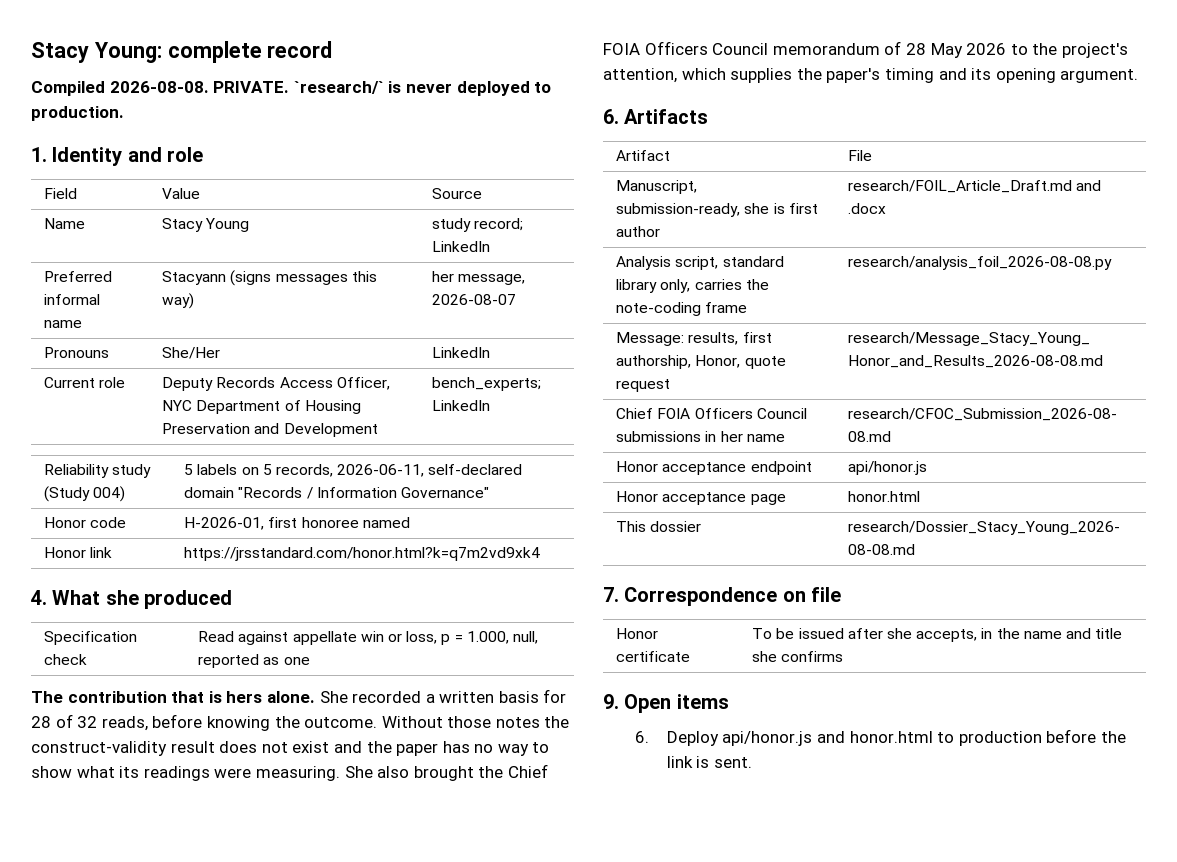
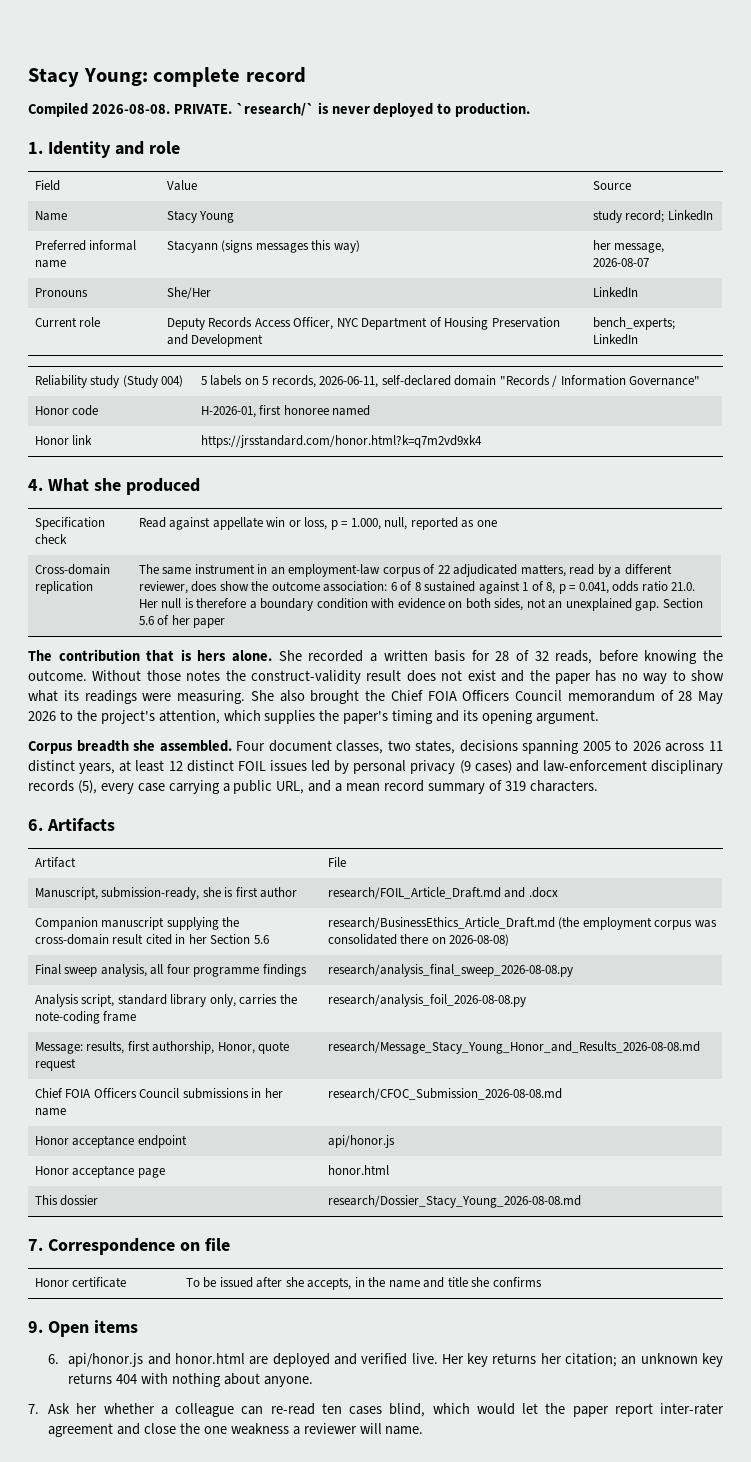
(310, 661) none -> [34,564,110,575] [34,581,93,594] [138,564,672,577] [138,581,696,594] [138,598,703,611] [138,615,226,628] // Cross-domain replication | The same instrument in an employment-law corpus of 22 adjudicated matters, read by a different reviewer, does show the outcome association: 6 of 8 sustained against 1 of 8, p = 0.041, odds ratio 21.0. Her null is therefore a boundary condition with evidence on both sides, not an unexplained gap. Section 5.6 of her paper
(1139, 76) none -> [28,740,723,754] [28,760,723,774] [28,780,598,794] // Corpus breadth she assembled. Four document classes, two states, decisions spanning 2005 to 2026 across 11 distinct years, at least 12 distinct FOIL issues led by personal privacy (9 cases) and law-enforcement disciplinary records (5), every case carrying a public URL, and a mean record summary of 319 characters.
(887, 208) none -> [34,917,240,930] [34,934,269,945] [327,917,717,930] [327,934,510,946] [34,964,307,977] [327,964,573,977] // Companion manuscript supplying the cross-domain result cited in her Section 5.6 | research/BusinessEthics_Article_Draft.md (the employment corpus was consolidated there on 2026-08-08) // Final sweep analysis, all four programme findings | research/analysis_final_sweep_2026-08-08.py
[666,731,719,746] Deploy -> (60, 1359) none
[937,729,1127,746] [666,756,753,768] to production before the link is sent. -> [249,1353,723,1367] [68,1373,314,1387] [28,1403,724,1417] [48,1423,424,1437] are deployed and verified live. Her key returns her citation; an unknown key returns 404 with nothing about anyone. // 7. Ask her whether a colleague can re-read ten cases blind, which would let the paper report inter-rater agreement and close the one weakness a reviewer will name.

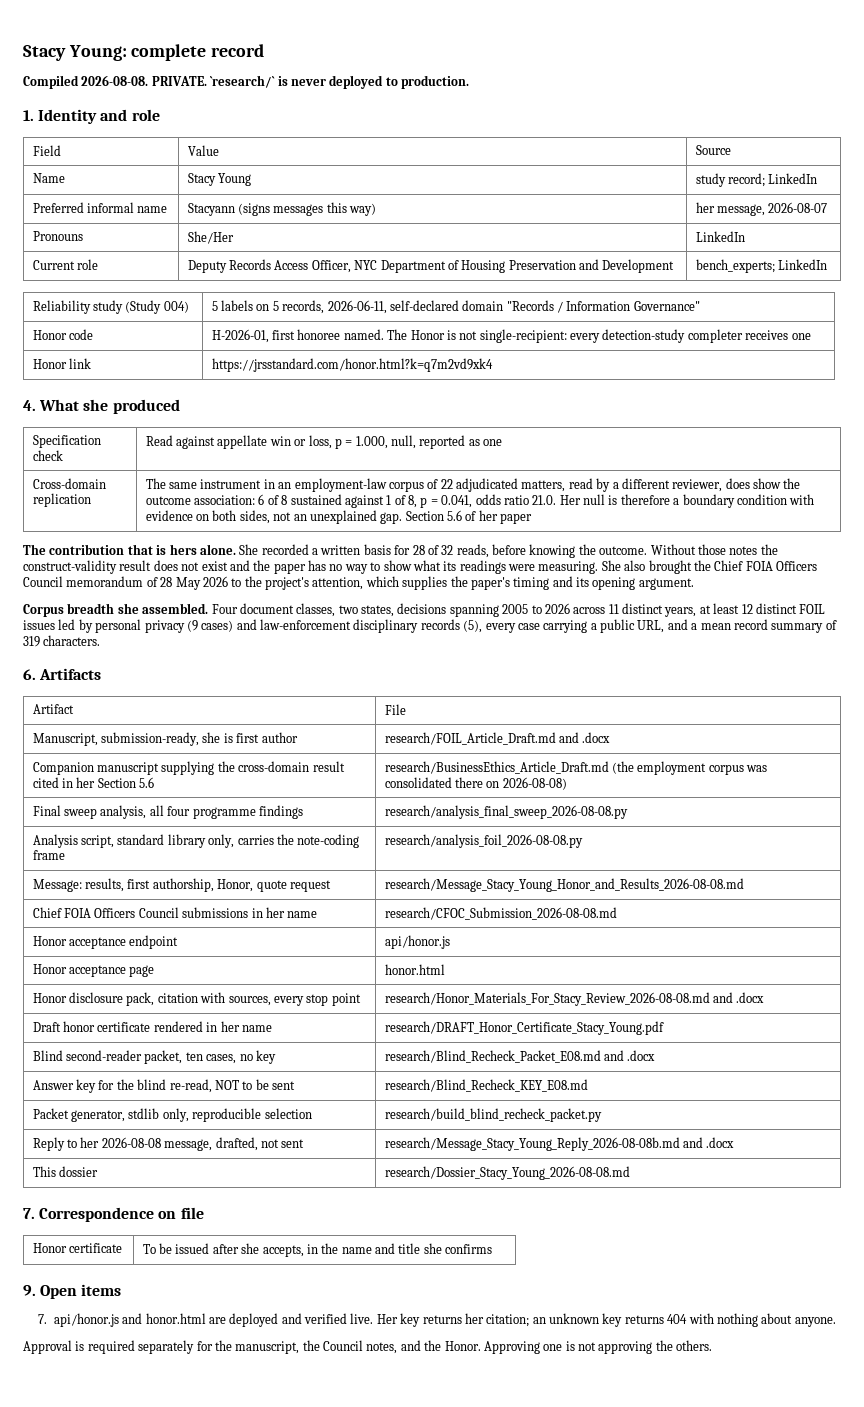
[332,405,371,416] named -> [343,329,811,343] named. The Honor is not single-recipient: every detection-study completer receives one
(389, 1170) none -> [32,992,361,1006] [384,992,765,1006] [32,1021,272,1032] [384,1021,664,1035] [32,1050,276,1064] [384,1050,656,1063] [32,1079,296,1093] [384,1079,588,1092] [32,1108,312,1122] [384,1108,602,1122] [32,1137,305,1151] [384,1137,735,1151] // Honor disclosure pack, citation with sources, every stop point | research/Honor_Materials_For_Stacy_Review_2026-08-08.md and .docx // Draft honor certificate rendered in her name | research/DRAFT_Honor_Certificate_Stacy_Young.pdf // Blind second-reader packet, ten cases, no key | research/Blind_Recheck_Packet_E08.md and .docx // Answer key for the blind re-read, NOT to be sent | research/Blind_Recheck_KEY_E08.md // Packet generator, stdlib only, reproducible selection | research/build_blind_recheck_packet.py // Reply to her 2026-08-08 message, drafted, not sent | research/Message_Stacy_Young_Reply_2026-08-08b.md and .docx
[48,1354,60,1364] 6. -> [38,1314,48,1324] 7.
[28,1403,724,1417] [48,1423,424,1437] 7. Ask her whether a colleague can re-read ten cases blind, which would let the paper report inter-rater agreement and close the one weakness a reviewer will name. -> [23,1340,713,1354] Approval is required separately for the manuscript, the Council notes, and the Honor. Approving one is not approving the others.

